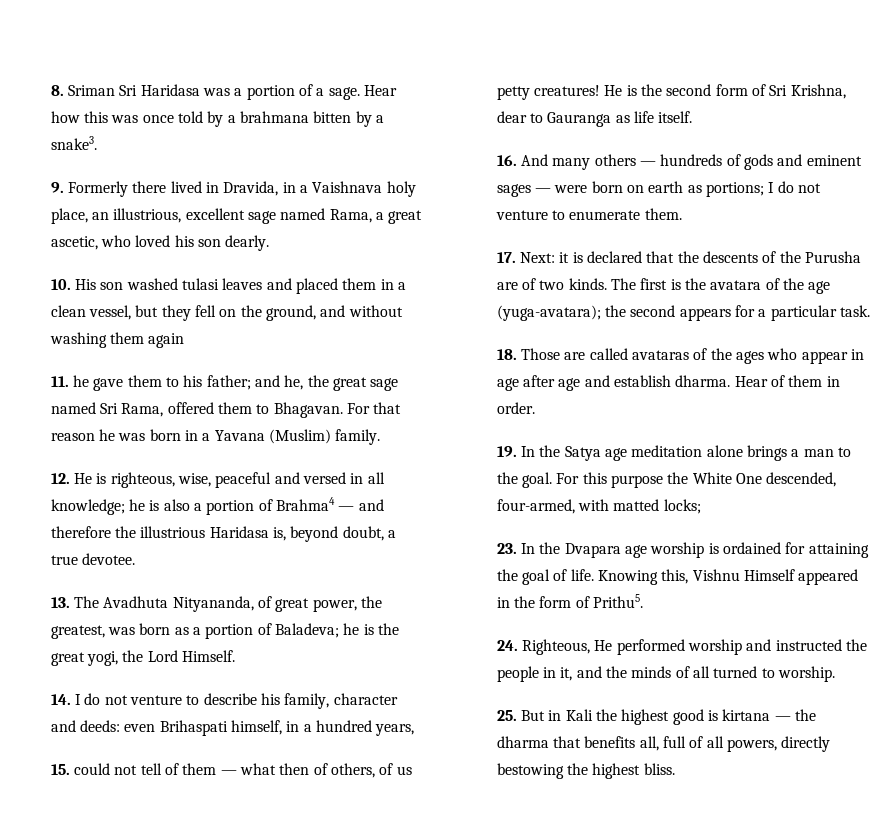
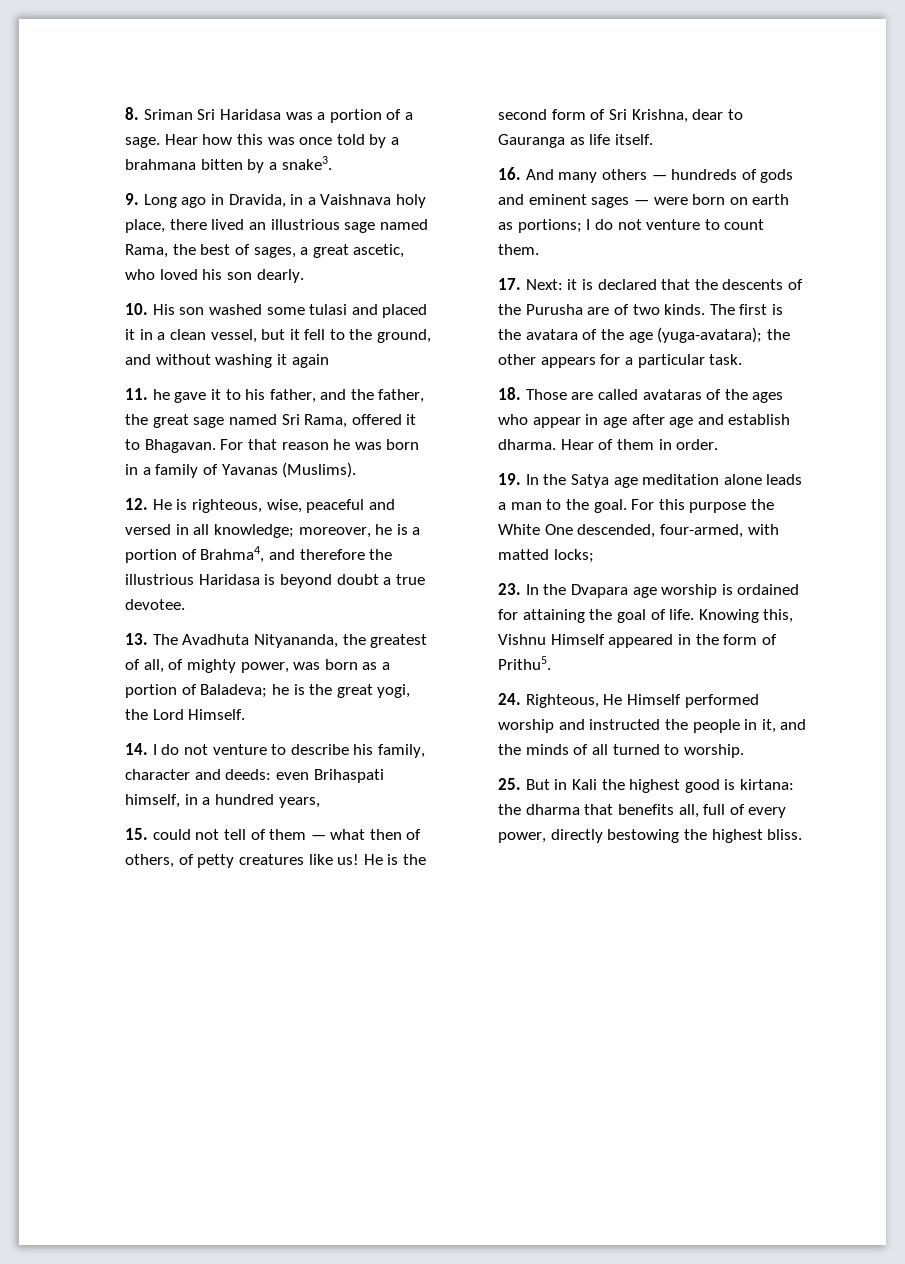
[67,181,202,197] Formerly there lived -> [143,194,207,208] Long ago
[91,208,372,224] an illustrious, excellent sage named Rama, -> [169,219,428,233] [125,244,296,258] there lived an illustrious sage named Rama, the best of sages,
[181,278,263,290] tulasi leaves -> [266,304,348,315] some tulasi
[342,278,377,290] them -> [125,329,136,340] it
[161,305,237,321] they fell on -> [289,329,345,340] it fell to
[109,332,144,344] them -> [276,354,287,365] it
[127,375,162,387] them -> [210,389,221,400] it
[206,375,304,390] father; and he, -> [269,389,425,403] father, and the father,
[217,402,252,414] them -> [406,414,417,425] it
[214,429,381,445] Yavana (Muslim) family. -> [155,462,357,478] family of Yavanas (Muslims).
[128,497,355,515] he is also a portion of Brahma4 — -> [298,524,421,538] [125,546,265,563] moreover, he is a portion of Brahma4,
[272,526,384,542] is, beyond doubt, -> [264,574,379,588] is beyond doubt
[257,596,382,612] [50,625,105,639] of great power, the greatest, -> [342,634,428,648] [125,659,289,673] the greatest of all, of mighty power,
[396,766,412,775] [496,85,600,100] us petty creatures! -> [197,854,360,868] petty creatures like us!
[569,210,641,220] enumerate -> [724,219,765,230] count
[630,305,676,317] second -> [498,354,537,365] other
[746,445,787,461] brings -> [766,474,803,485] leads
(613, 645) none -> [626,694,681,705] Himself
[722,709,791,721] kirtana — -> [739,779,794,790] kirtana:
[706,736,777,752] all powers, -> [748,807,787,818] [498,832,547,843] every power,

